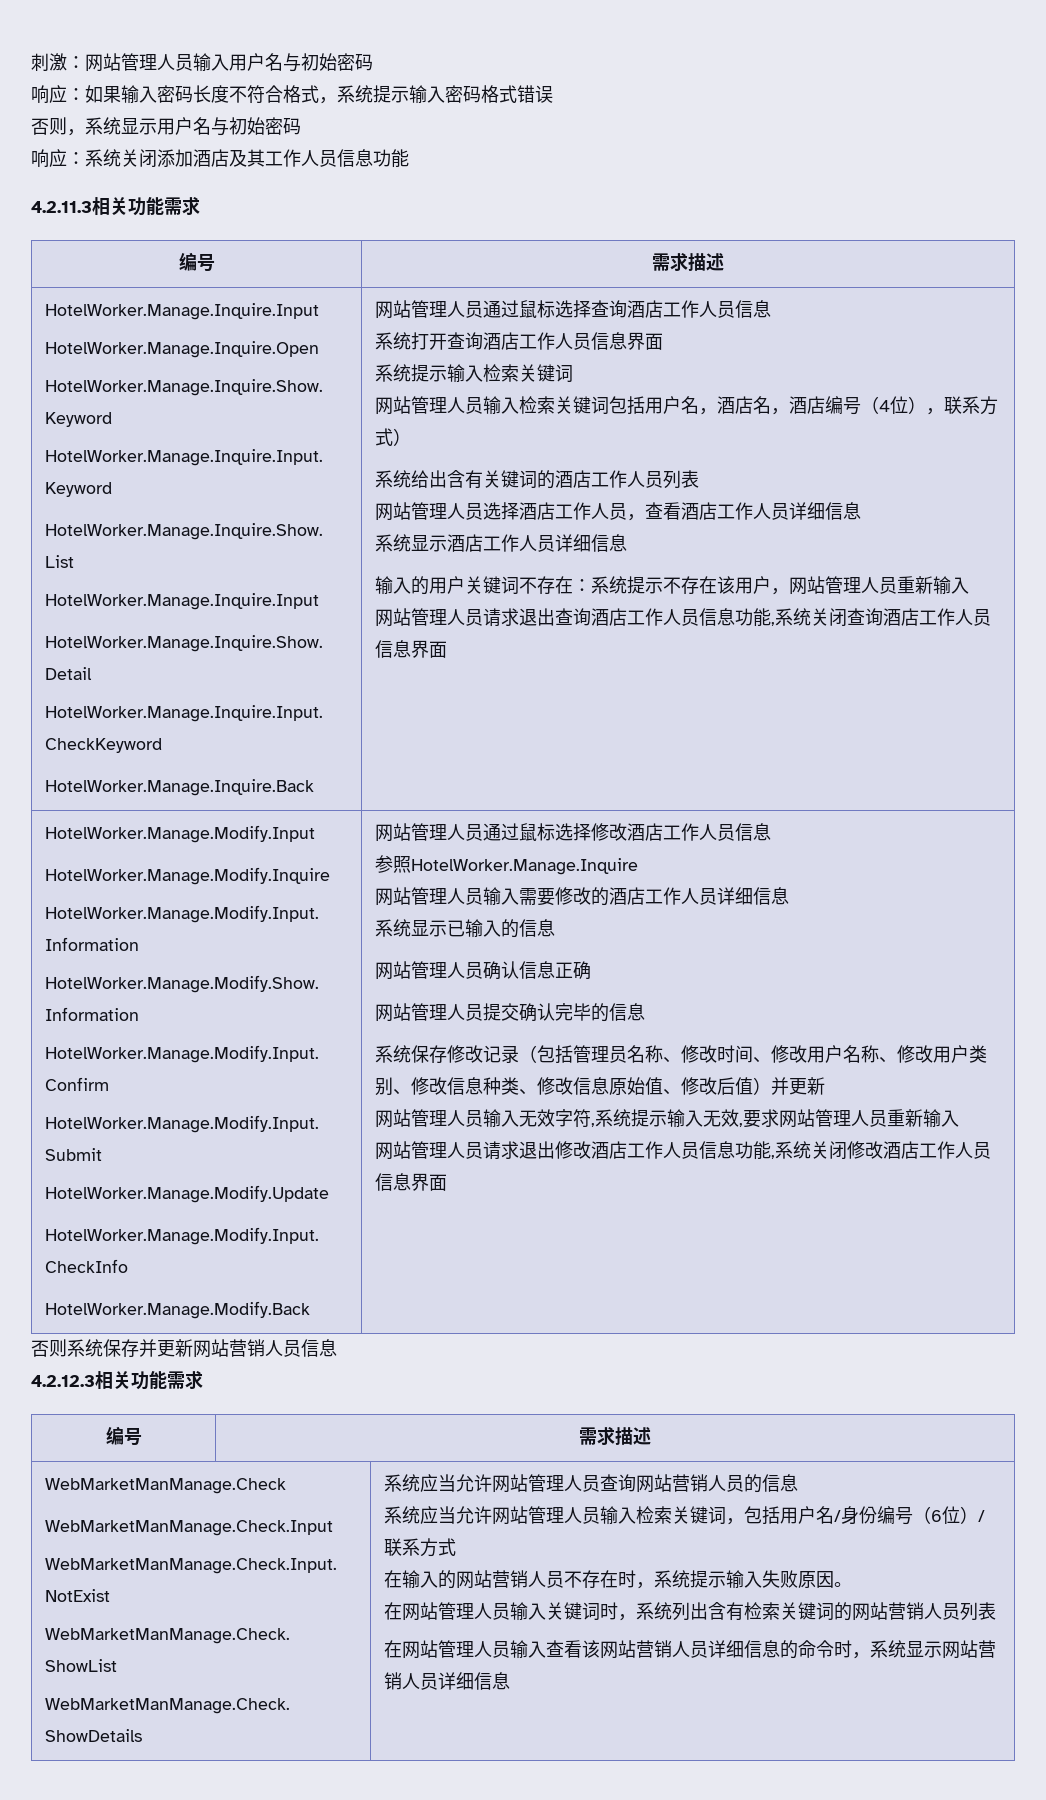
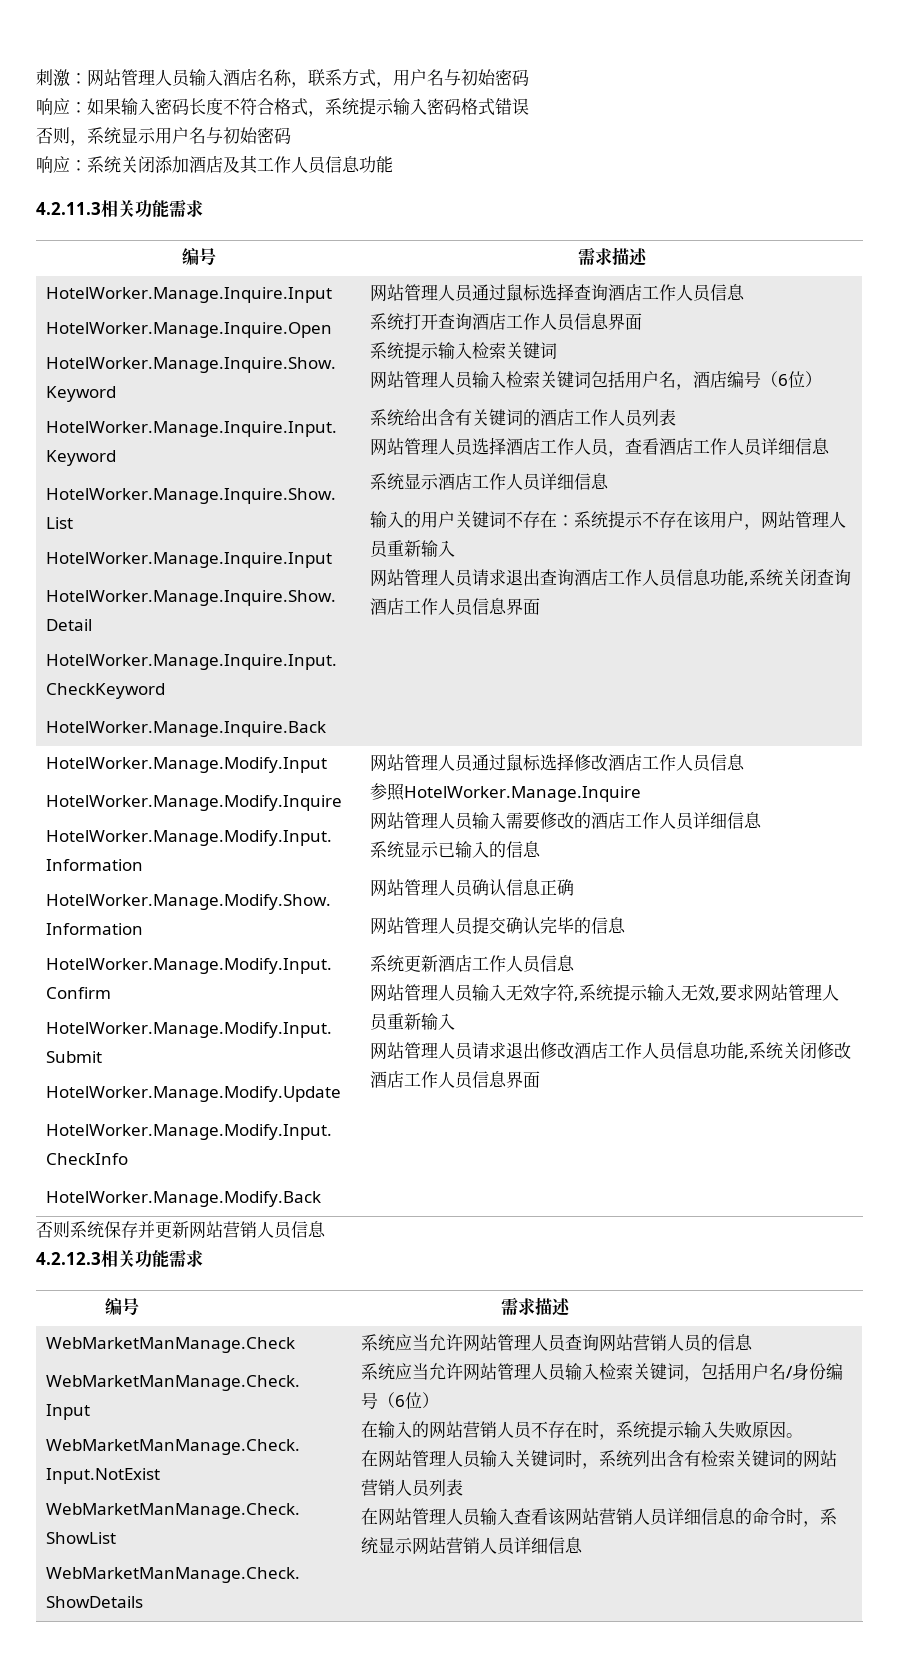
(229, 62) none -> [223,69,393,88] 酒店名称，联系方式，
[753,396,999,415] [375,428,394,446] 名，酒店编号（4位），联系方式 -> [726,371,805,388] 编号（6位
[411,1045,988,1063] [375,1077,826,1096] 保存修改记录（包括管理员名称、修改时间、修改用户名称、修改用户类别、修改信息种类、修改信息原始值、修改后值）并更新 -> [403,955,575,973] 更新酒店工作人员信息
[978,1510,986,1522] [384,1538,457,1557] /联系方式 -> (439, 1400) none

